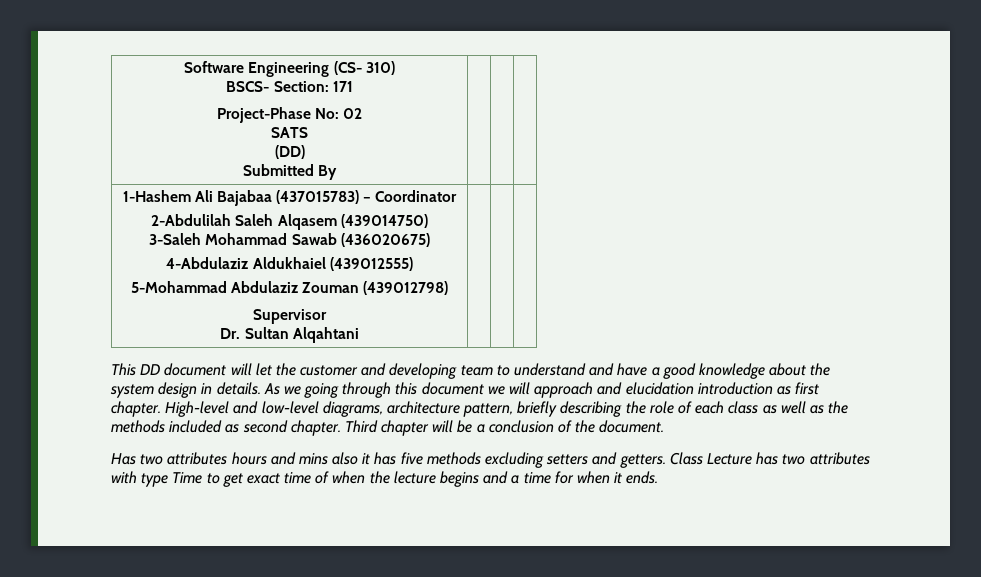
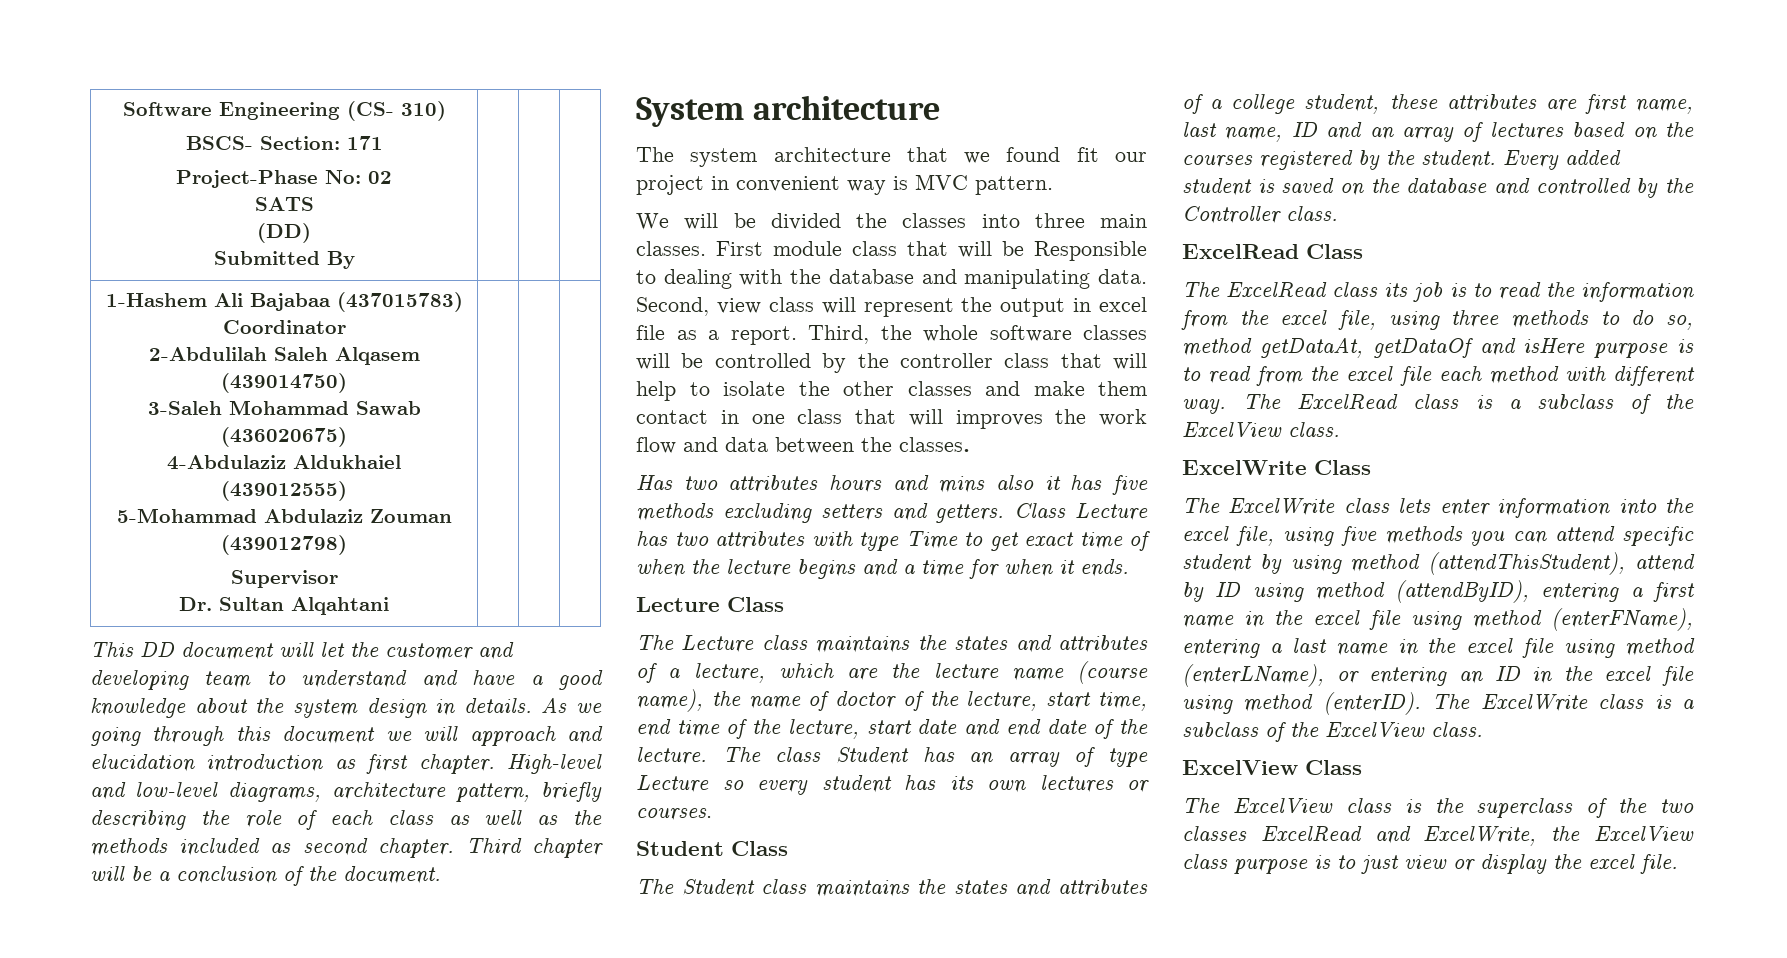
[363,197,372,202] – -> (463, 302) none
(665, 426) none -> [636,95,941,127] [636,147,1147,167] [636,174,1053,195] [636,213,1147,230] [636,241,1147,261] [636,269,1147,289] [636,297,1147,317] [636,325,1147,345] [636,353,1147,373] [636,381,1147,401] [636,409,1147,429] [636,437,970,454] // System architecture // The system architecture that we found fit our project in convenient way is MVC pattern. // We will be divided the classes into three main classes. First module class that will be Responsible to dealing with the database and manipulating data. Second, view class will represent the output in excel file as a report. Third, the whole software classes will be controlled by the controller class that will help to isolate the other classes and make them contact in one class that will improves the work flow and data between the classes.
(659, 477) none -> [636,597,784,612] [636,635,1148,653] [636,661,1148,684] [636,689,1147,712] [636,719,1148,739] [636,747,1148,767] [636,775,1149,795] [636,808,712,821] [636,841,788,856] [636,879,1148,897] [1182,94,1693,114] [1182,122,1694,142] [1182,150,1621,170] [1182,178,1694,198] [1182,206,1338,224] [1182,244,1363,259] [1182,282,1694,302] [1181,310,1693,330] [1182,337,1694,358] [1182,366,1695,386] [1182,394,1694,414] [1182,422,1340,438] [1182,460,1371,475] [1182,498,1694,518] [1182,526,1694,546] [1182,552,1695,575] [1182,580,1695,603] [1182,608,1693,631] [1182,638,1695,658] [1182,664,1694,687] [1182,692,1694,715] [1182,722,1483,742] [1182,760,1362,775] [1182,798,1694,818] [1182,826,1694,846] [1182,854,1678,874] // Lecture Class // The Lecture class maintains the states and attributes of a lecture, which are the lecture name (course name), the name of doctor of the lecture, start time, end time of the lecture, start date and end date of the lecture. The class Student has an array of type Lecture so every student has its own lectures or courses. // Student Class // The Student class maintains the states and attributes of a college student, these attributes are first name, last name, ID and an array of lectures based on the courses registered by the student. Every added student is saved on the database and controlled by the Controller class. // ExcelRead Class // The ExcelRead class its job is to read the information from the excel file, using three methods to do so, method getDataAt, getDataOf and isHere purpose is to read from the excel file each method with different way. The ExcelRead class is a subclass of the ExcelView class. // ExcelWrite Class // The ExcelWrite class lets enter information into the excel file, using five methods you can attend specific student by using method (attendThisStudent), attend by ID using method (attendByID), entering a first name in the excel file using method (enterFName), entering a last name in the excel file using method (enterLName), or entering an ID in the excel file using method (enterID). The ExcelWrite class is a subclass of the ExcelView class. // ExcelView Class // The ExcelView class is the superclass of the two classes ExcelRead and ExcelWrite, the ExcelView class purpose is to just view or display the excel file.

